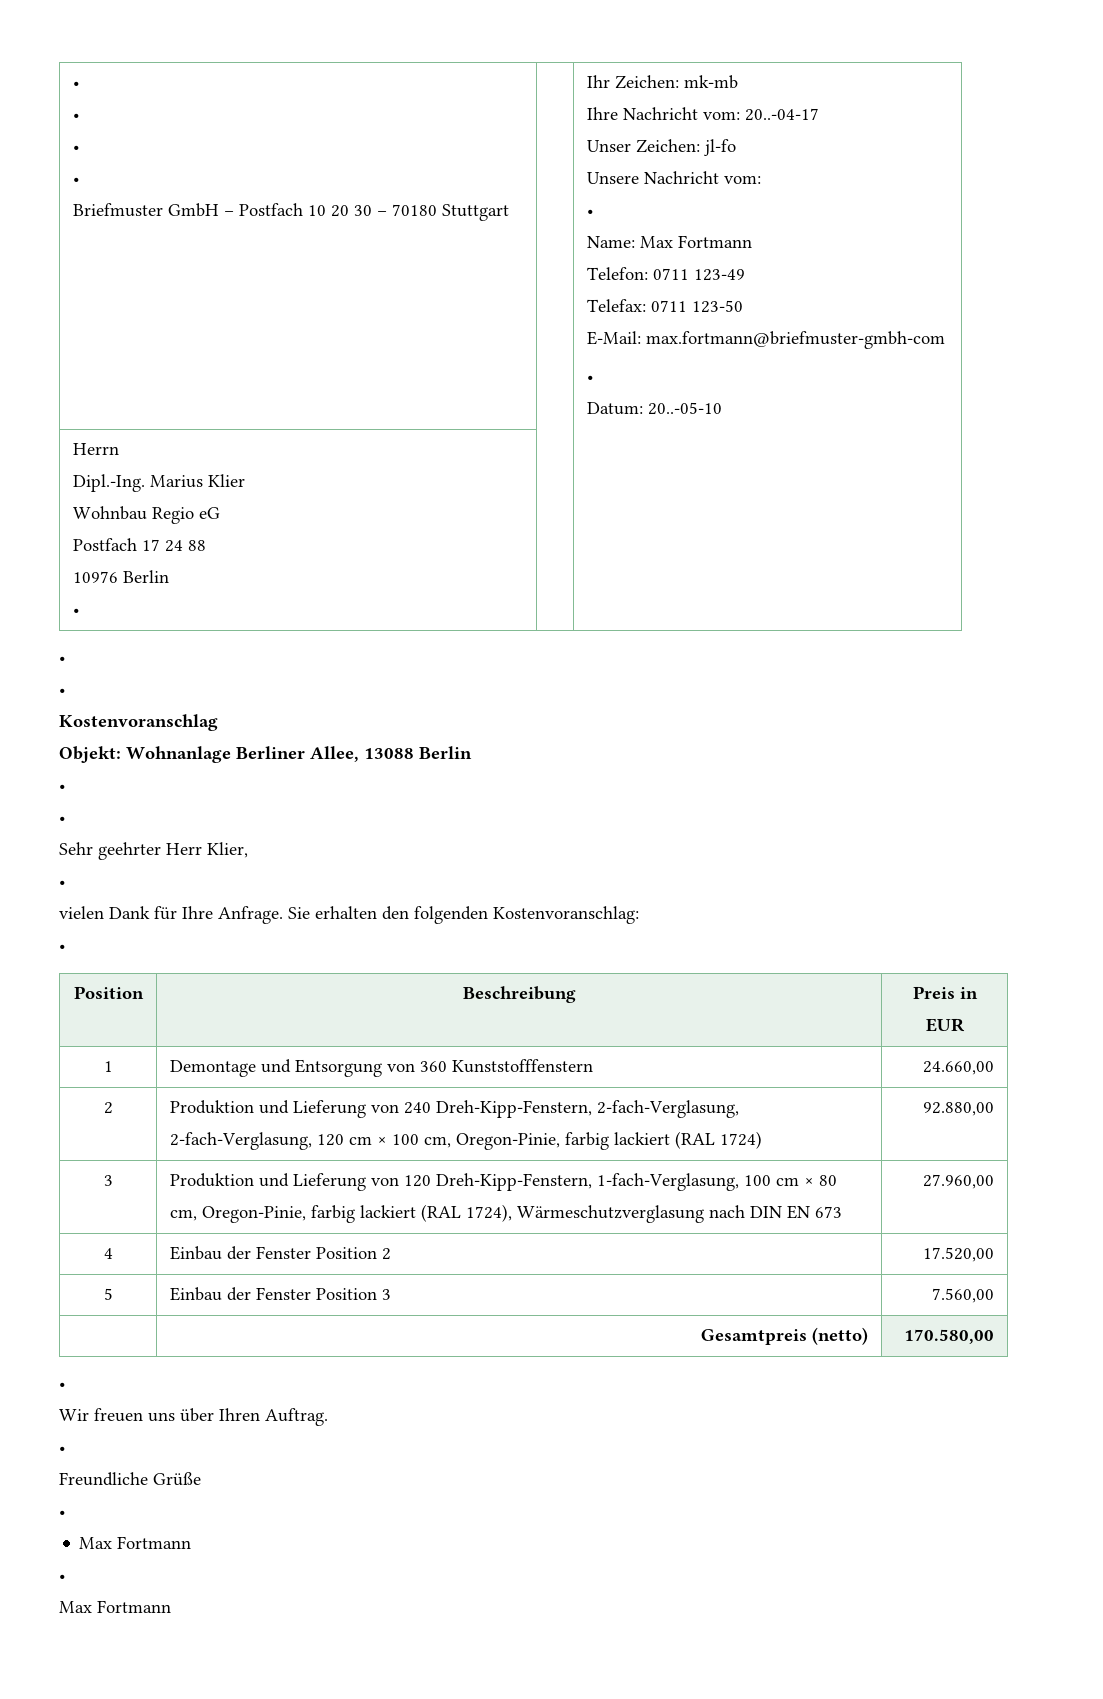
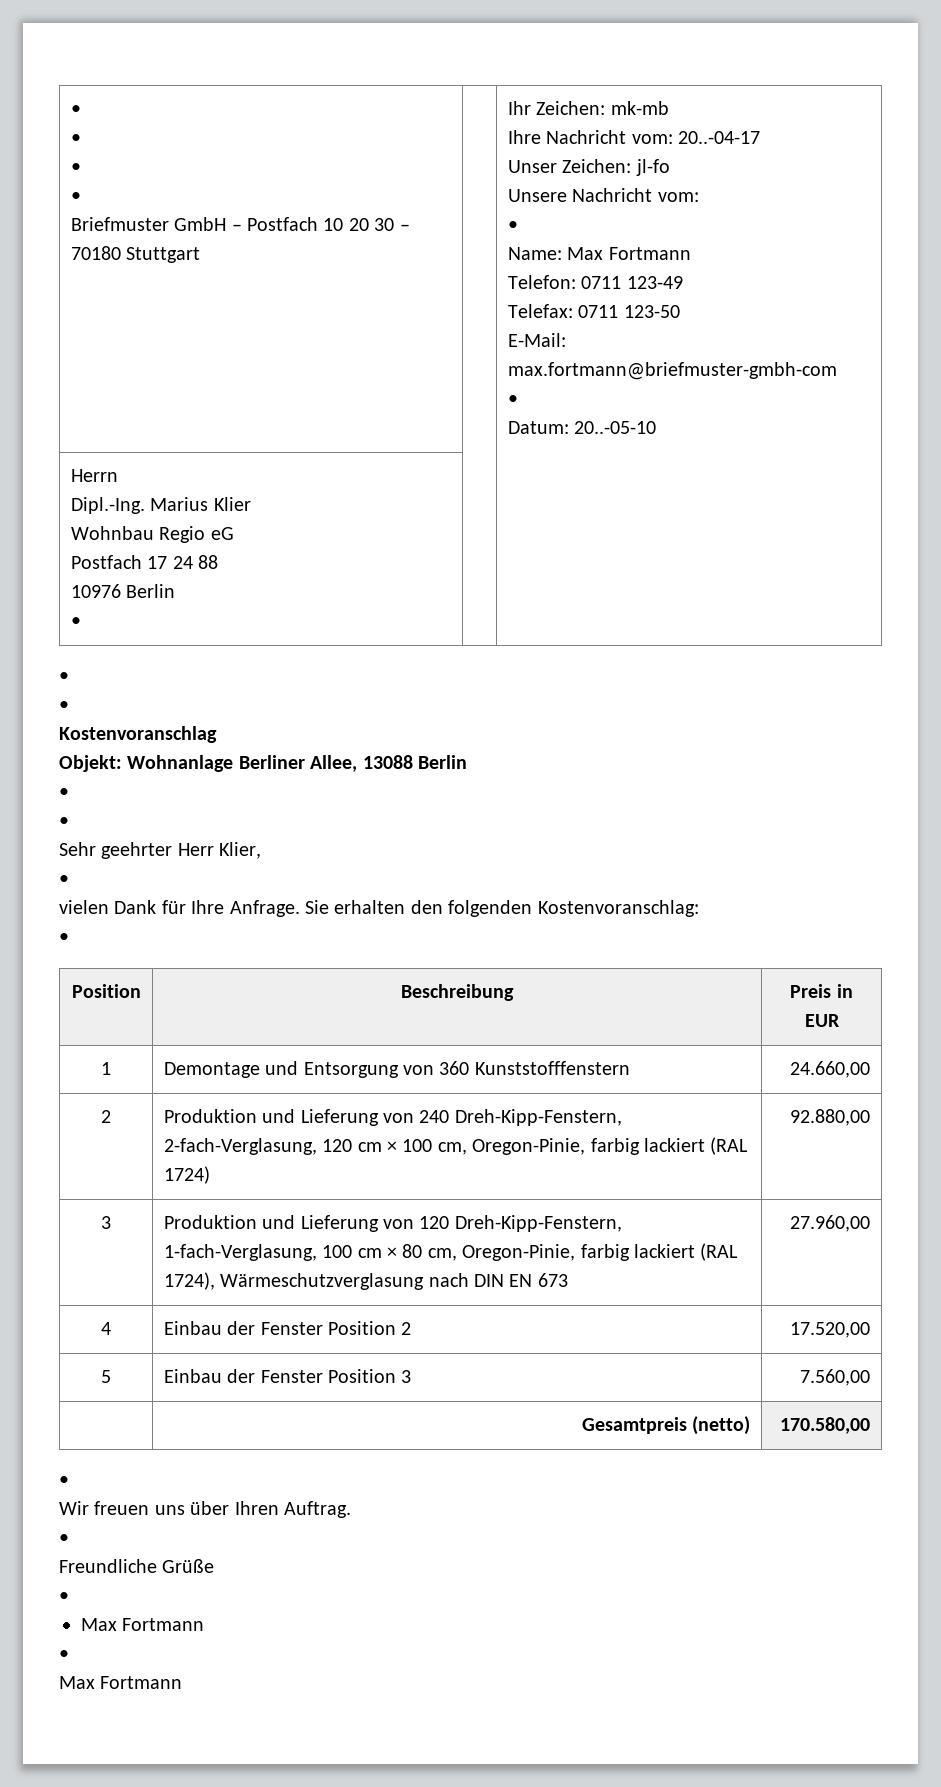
[169,1132,312,1150] 2-fach-Verglasung, -> (317, 1146) none

